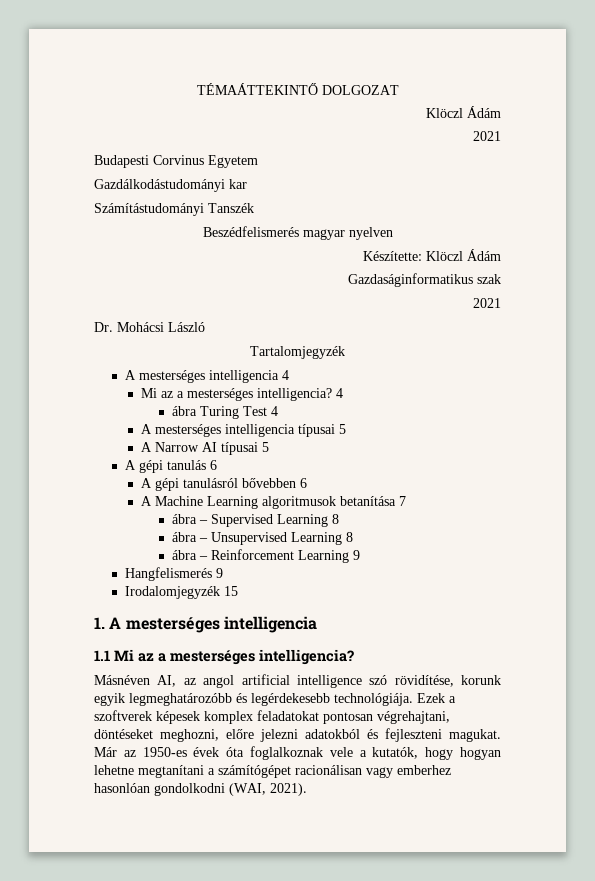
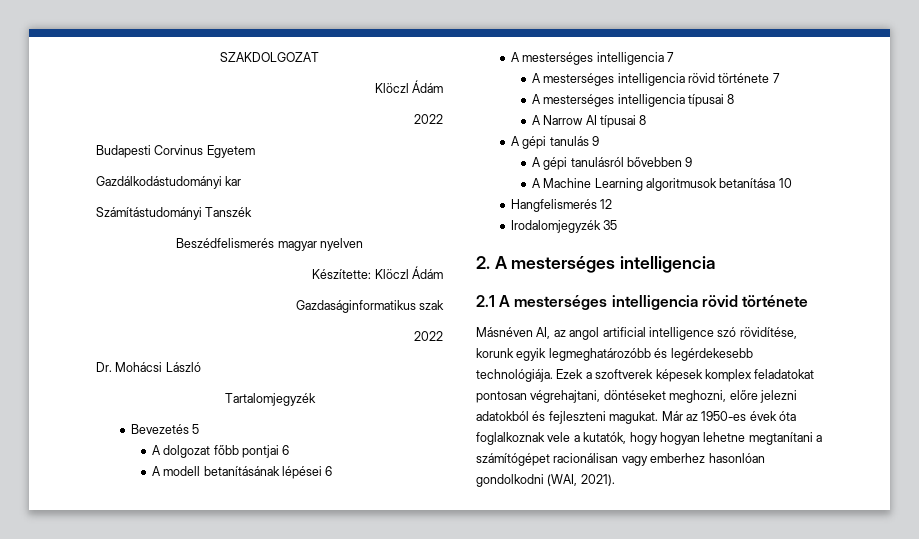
[196,83,399,95] [426,106,501,118] [473,131,501,141] TÉMAÁTTEKINTŐ DOLGOZAT // Klöczl Ádám // 2021 -> [220,52,319,62] [374,80,443,93] [414,114,443,124] SZAKDOLGOZAT // Klöczl Ádám // 2022
[473,298,501,308] 2021 -> [414,331,443,341] 2022
[124,370,289,383] [140,388,343,401] [171,406,278,419] A mesterséges intelligencia 4 // Mi az a mesterséges intelligencia? 4 // ábra Turing Test 4 -> [130,424,200,434] [151,445,290,458] [151,466,333,479] [510,52,674,65] [531,73,780,86] Bevezetés 5 // A dolgozat főbb pontjai 6 // A modell betanításának lépései 6 // A mesterséges intelligencia 7 // A mesterséges intelligencia rövid története 7
[338,424,346,434] 5 -> [727,94,735,104] 8
[261,442,269,452] 5 -> [639,115,647,125] 8
[209,460,217,470] 6 -> [591,136,599,146] 9
[299,478,307,488] 6 -> [685,157,693,167] 9
[398,496,406,506] [171,514,339,527] [171,532,353,545] [171,549,360,563] 7 // ábra – Supervised Learning 8 // ábra – Unsupervised Learning 8 // ábra – Reinforcement Learning 9 -> [778,178,792,188] 10
[215,568,223,578] 9 -> [600,199,613,209] 12
[223,586,238,596] [94,617,105,629] 15 // 1. -> [603,220,618,230] [476,256,490,269] 35 // 2.
[94,649,354,665] 1.1 Mi az a mesterséges intelligencia? -> [476,295,808,310] 2.1 A mesterséges intelligencia rövid története

